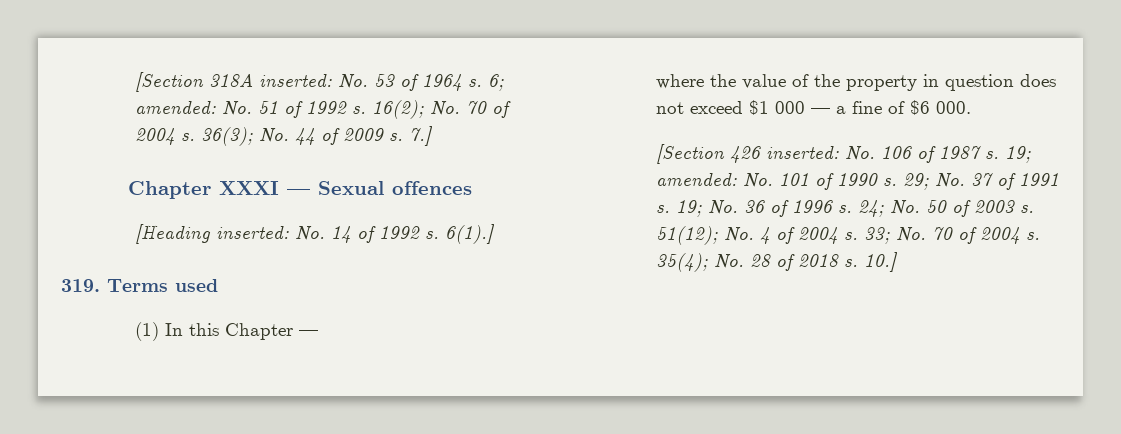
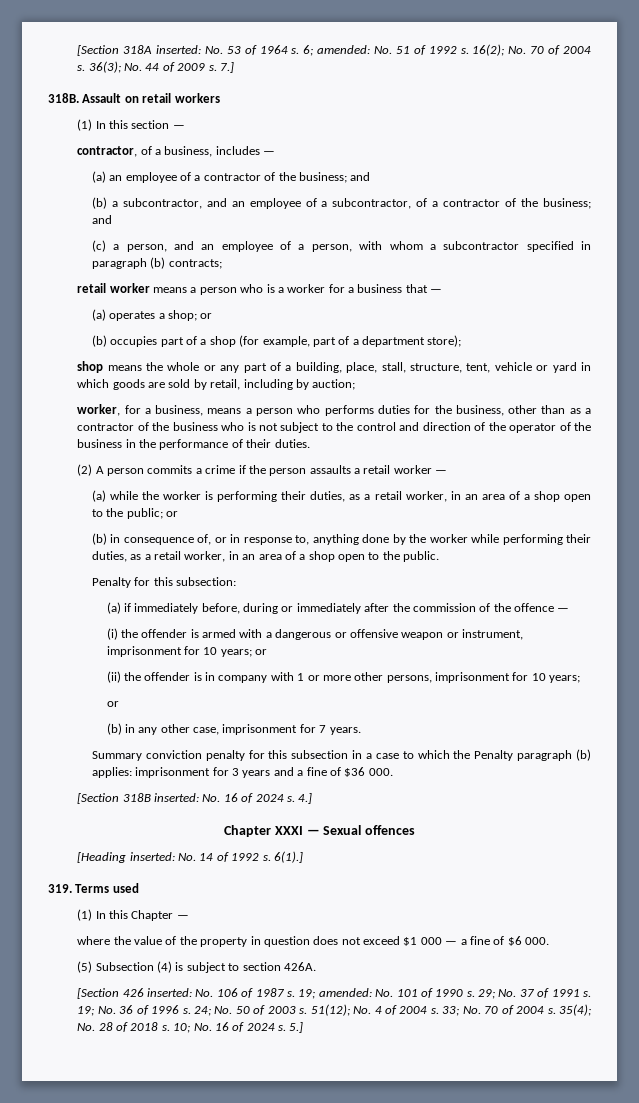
(434, 136) none -> [48,93,220,103] [77,119,185,131] [77,146,276,157] [91,171,371,183] [91,197,591,209] [91,215,112,224] [91,240,592,252] [91,257,222,269] [77,283,443,295] [91,309,213,321] [91,335,462,347] [77,361,591,373] [77,379,356,390] [77,404,591,416] [77,422,592,433] [77,439,310,450] [77,464,448,476] [91,490,591,502] [91,508,179,519] [91,533,592,545] [91,551,440,562] [91,577,237,588] [106,602,570,614] [106,628,524,640] [106,646,268,657] [106,671,581,683] [106,701,119,707] [106,723,361,735] [91,749,592,761] [91,767,393,778] [77,793,313,804] // 318B. Assault on retail workers // (1) In this section — // contractor, of a business, includes — // (a) an employee of a contractor of the business; and // (b) a subcontractor, and an employee of a subcontractor, of a contractor of the business; and // (c) a person, and an employee of a person, with whom a subcontractor specified in paragraph (b) contracts; // retail worker means a person who is a worker for a business that — // (a) operates a shop; or // (b) occupies part of a shop (for example, part of a department store); // shop means the whole or any part of a building, place, stall, structure, tent, vehicle or yard in which goods are sold by retail, including by auction; // worker, for a business, means a person who performs duties for the business, other than as a contractor of the business who is not subject to the control and direction of the operator of the business in the performance of their duties. // (2) A person commits a crime if the person assaults a retail worker — // (a) while the worker is performing their duties, as a retail worker, in an area of a shop open to the public; or // (b) in consequence of, or in response to, anything done by the worker while performing their duties, as a retail worker, in an area of a shop open to the public. // Penalty for this subsection: // (a) if immediately before, during or immediately after the commission of the offence — // (i) the offender is armed with a dangerous or offensive weapon or instrument, imprisonment for 10 years; or // (ii) the offender is in company with 1 or more other persons, imprisonment for 10 years; // or // (b) in any other case, imprisonment for 7 years. // Summary conviction penalty for this subsection in a case to which the Penalty paragraph (b) applies: imprisonment for 3 years and a fine of $36 000. // [Section 318B inserted: No. 16 of 2024 s. 4.]
(972, 107) none -> [77,961,316,973] // (5) Subsection (4) is subject to section 426A.
[864,252,899,272] 10.] -> [173,1022,304,1033] 10; No. 16 of 2024 s. 5.]

